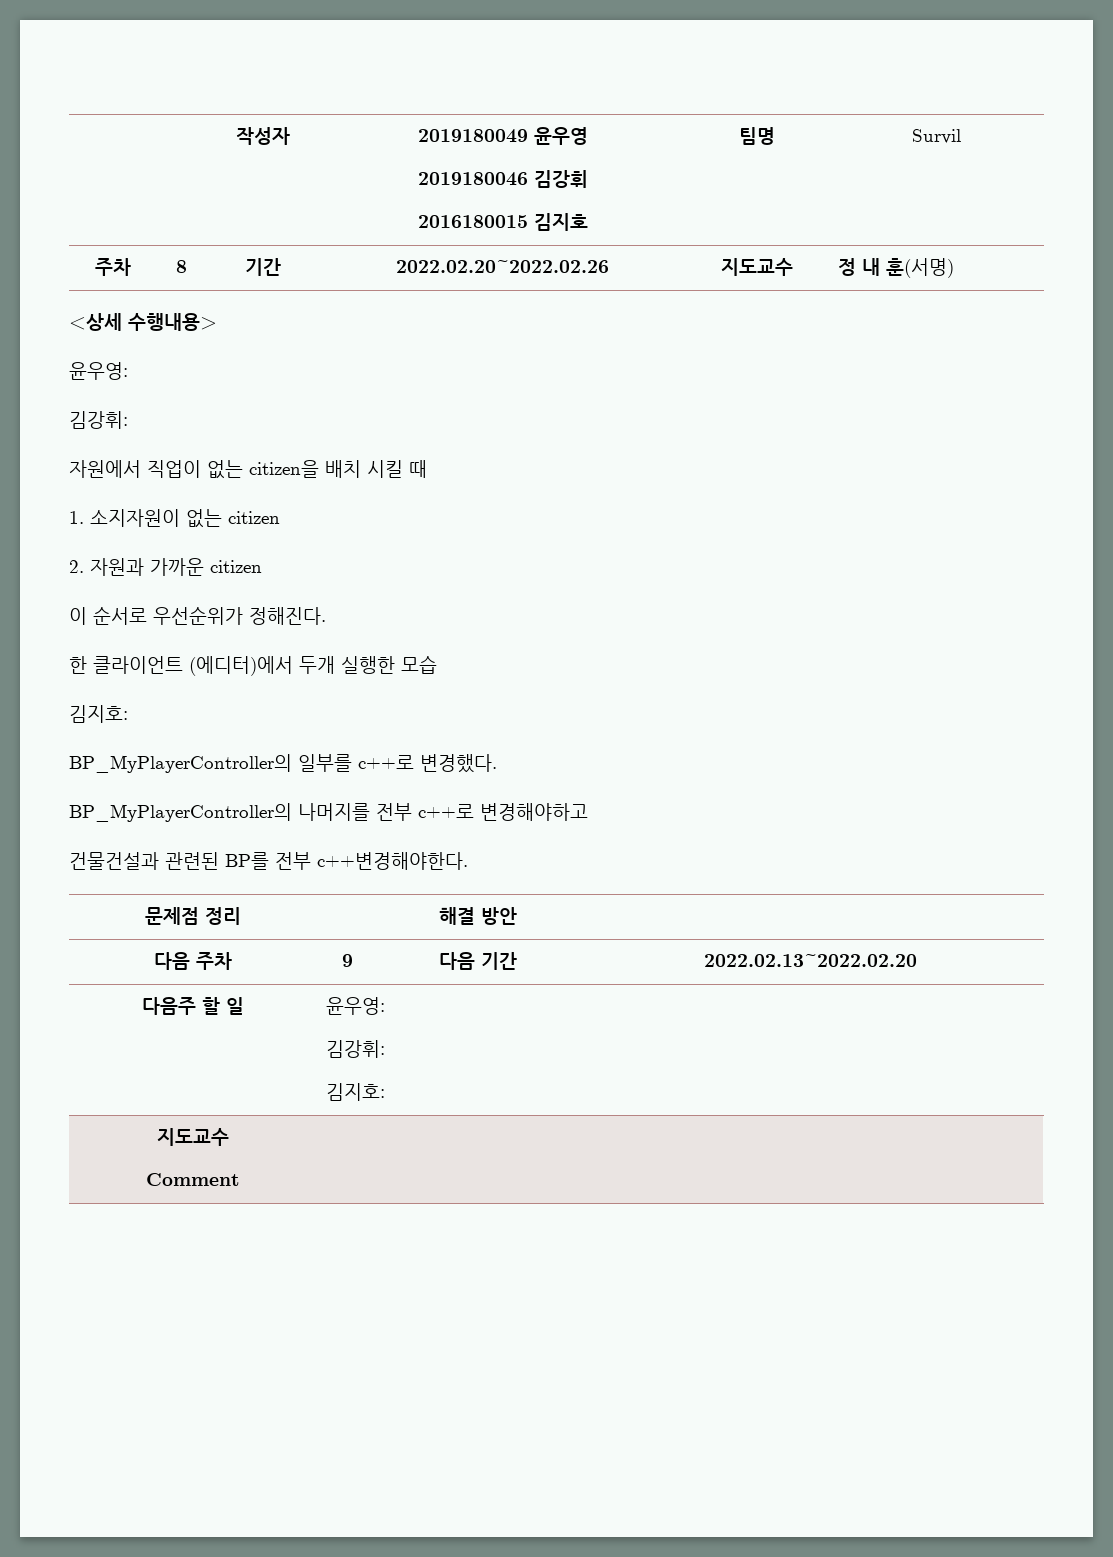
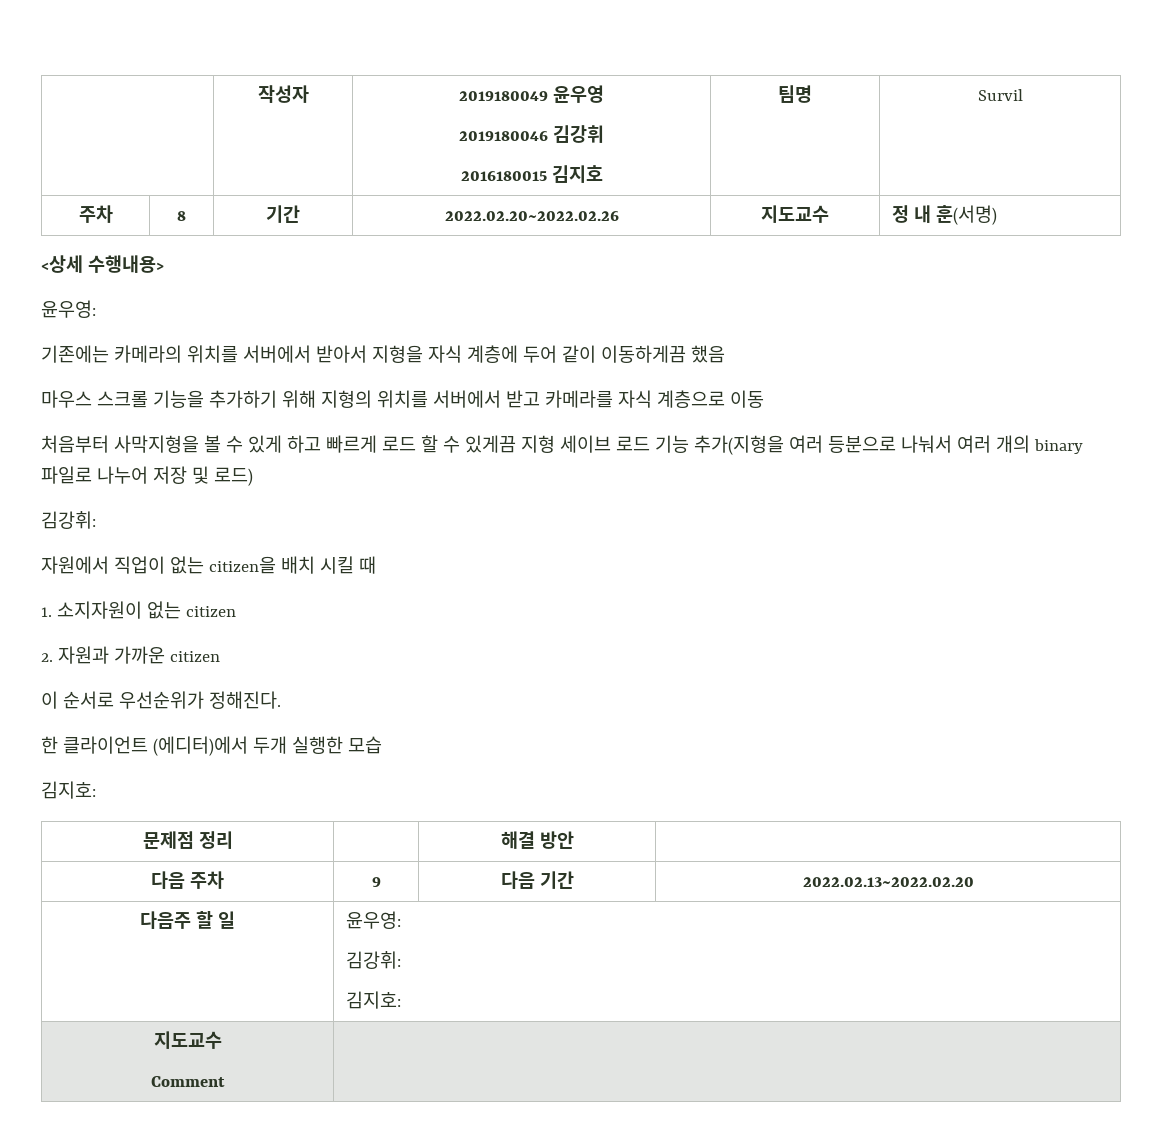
(128, 371) none -> [41,345,725,363] [41,390,764,408] [41,435,1083,455] [41,466,253,486] // 기존에는 카메라의 위치를 서버에서 받아서 지형을 자식 계층에 두어 같이 이동하게끔 했음 // 마우스 스크롤 기능을 추가하기 위해 지형의 위치를 서버에서 받고 카메라를 자식 계층으로 이동 // 처음부터 사막지형을 볼 수 있게 하고 빠르게 로드 할 수 있게끔 지형 세이브 로드 기능 추가(지형을 여러 등분으로 나눠서 여러 개의 binary 파일로 나누어 저장 및 로드)
[69,754,497,773] [69,803,588,822] [69,852,468,870] // BP_MyPlayerController의 일부를 c++로 변경했다. // BP_MyPlayerController의 나머지를 전부 c++로 변경해야하고 // 건물건설과 관련된 BP를 전부 c++변경해야한다. -> (96, 790) none

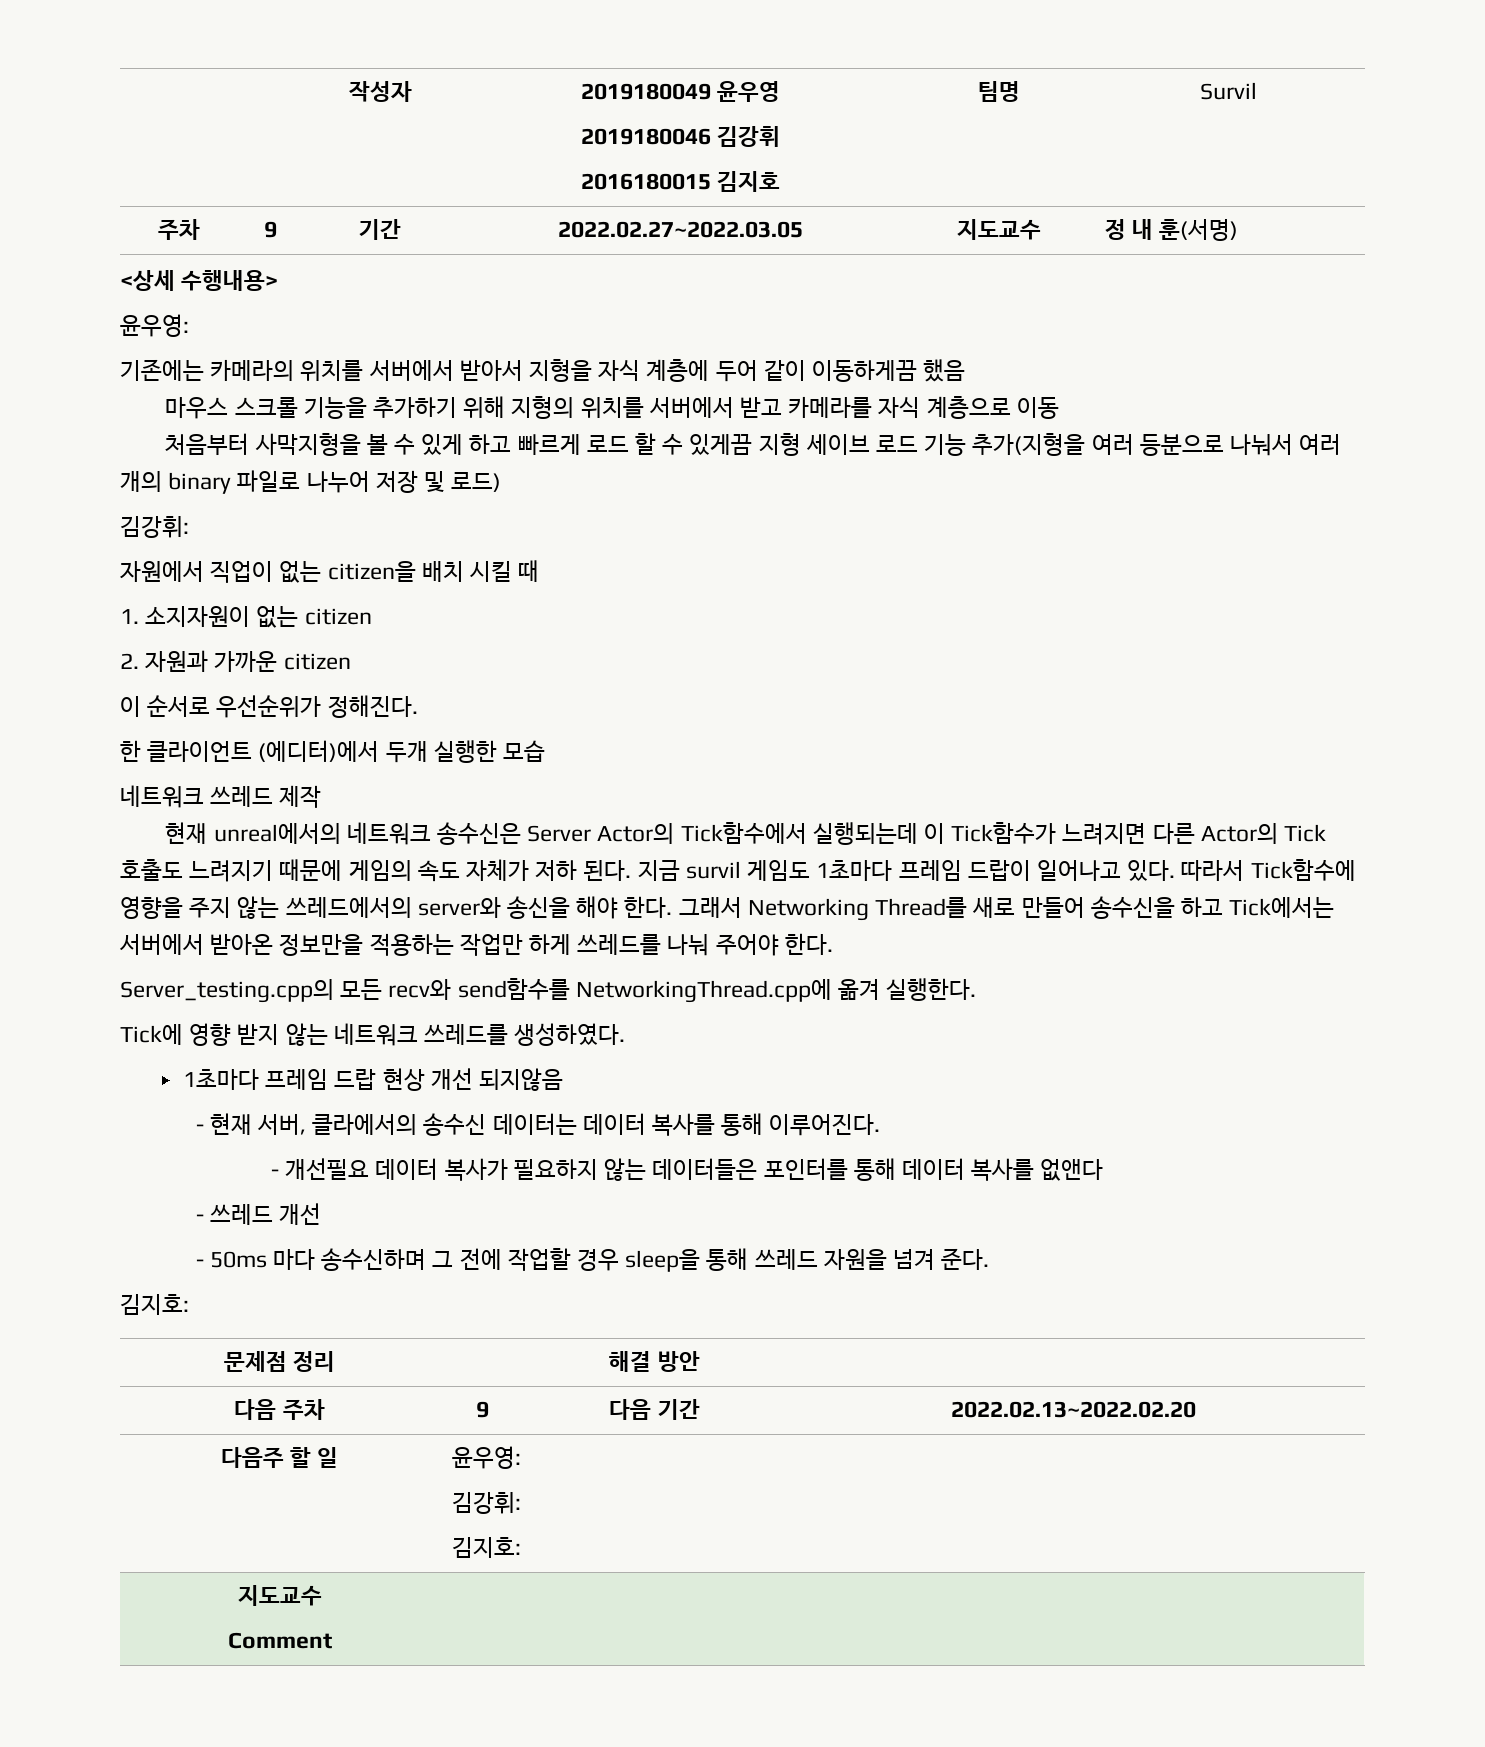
[177,211,186,221] [266,205,300,223] [444,211,619,221] 8 | 기간 | 2022.02.20~2022.02.26 -> [264,221,277,238] [359,219,401,240] [558,221,803,238] 9 | 기간 | 2022.02.27~2022.03.05
(382, 745) none -> [120,785,322,808] [165,822,1327,845] [120,859,1356,882] [120,896,1335,921] [119,933,833,956] [120,978,977,1003] [120,1023,626,1046] [183,1068,564,1091] [195,1113,881,1136] [271,1158,1104,1181] [195,1203,321,1225] [195,1248,990,1272] // 네트워크 쓰레드 제작 // 현재 unreal에서의 네트워크 송수신은 Server Actor의 Tick함수에서 실행되는데 이 Tick함수가 느려지면 다른 Actor의 Tick 호출도 느려지기 때문에 게임의 속도 자체가 저하 된다. 지금 survil 게임도 1초마다 프레임 드랍이 일어나고 있다. 따라서 Tick함수에 영향을 주지 않는 쓰레드에서의 server와 송신을 해야 한다. 그래서 Networking Thread를 새로 만들어 송수신을 하고 Tick에서는 서버에서 받아온 정보만을 적용하는 작업만 하게 쓰레드를 나눠 주어야 한다. // Server_testing.cpp의 모든 recv와 send함수를 NetworkingThread.cpp에 옮겨 실행한다. // Tick에 영향 받지 않는 네트워크 쓰레드를 생성하였다. // 1초마다 프레임 드랍 현상 개선 되지않음 // - 현재 서버, 클라에서의 송수신 데이터는 데이터 복사를 통해 이루어진다. // - 개선필요 데이터 복사가 필요하지 않는 데이터들은 포인터를 통해 데이터 복사를 없앤다 // - 쓰레드 개선 // - 50ms 마다 송수신하며 그 전에 작업할 경우 sleep을 통해 쓰레드 자원을 넘겨 준다.

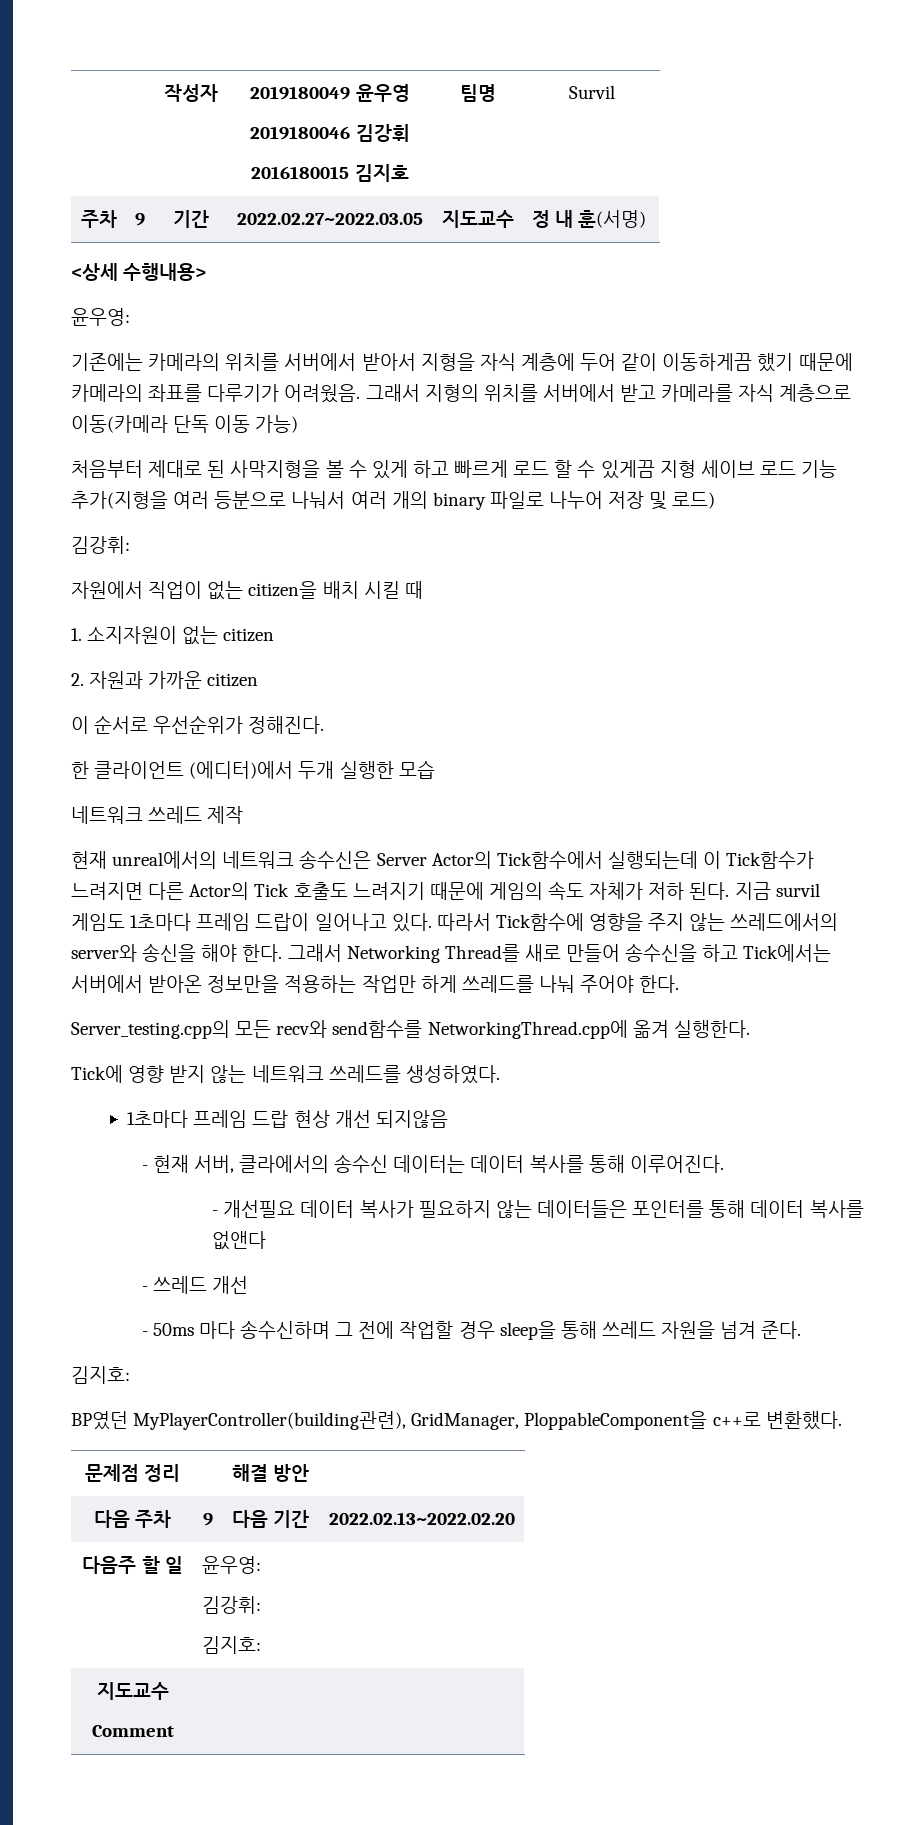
[923,359,966,382] [165,396,506,419] 했음 // 마우스 스크롤 기능을 추가하기 위해 -> [757,353,853,372] [71,384,420,403] 했기 때문에 카메라의 좌표를 다루기가 어려웠음. 그래서
(1011, 407) none -> [71,415,210,433] 이동(카메라 단독
(1059, 408) none -> [255,415,299,433] 가능)
(250, 444) none -> [148,460,226,478] 제대로 된
(189, 1304) none -> [71,1411,842,1430] // BP였던 MyPlayerController(building관련), GridManager, PloppableComponent을 c++로 변환했다.

